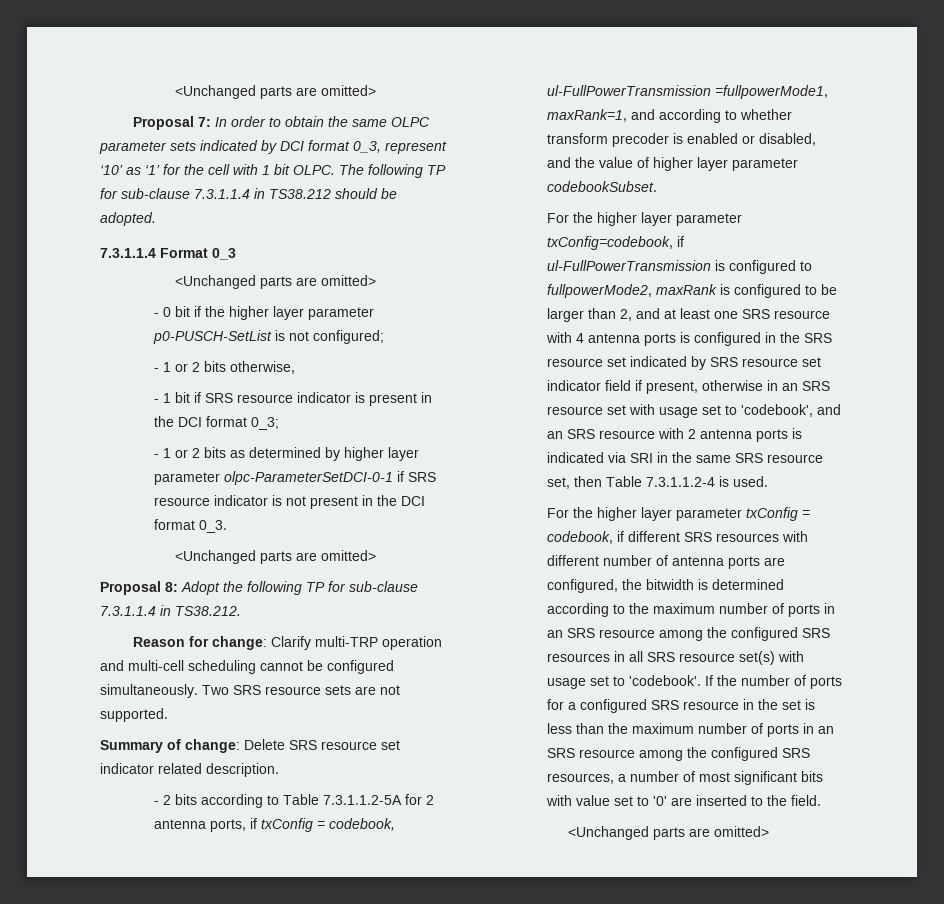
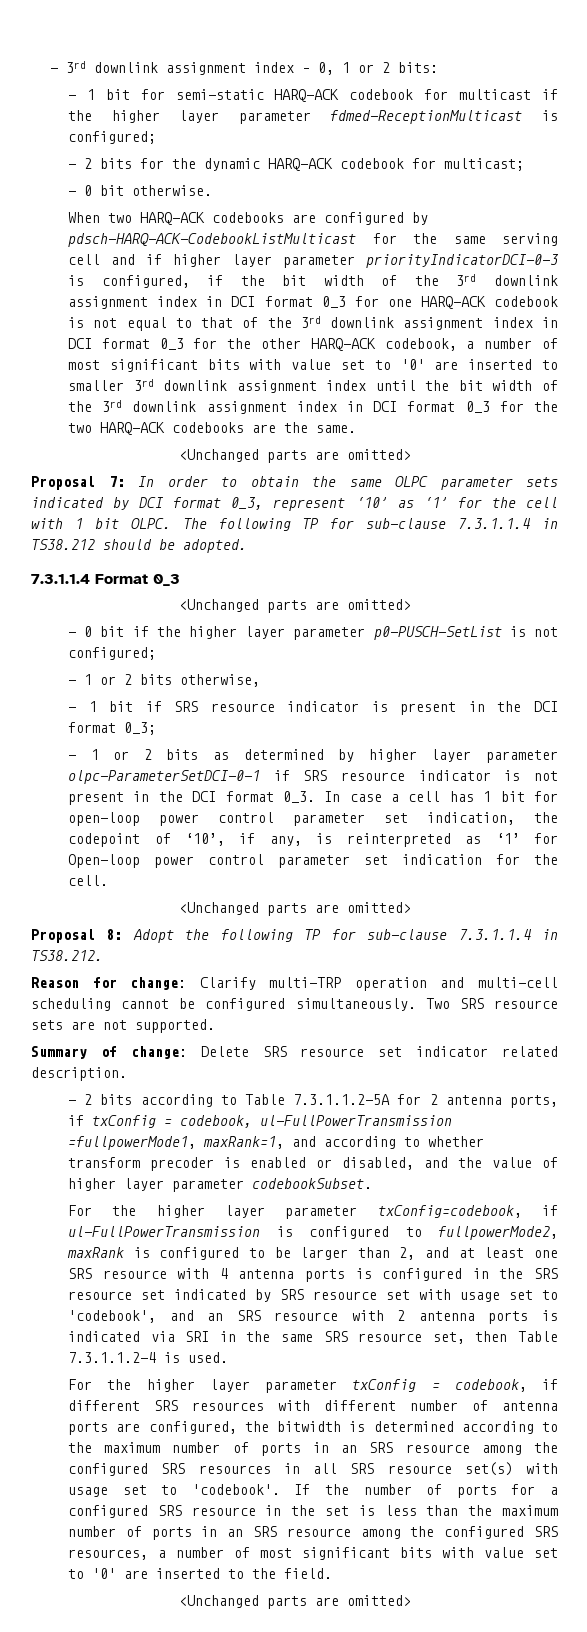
(175, 92) none -> [49,61,438,75] [68,89,558,102] [68,110,558,124] [68,131,157,144] [68,158,525,171] [68,185,213,196] [68,212,429,225] [68,233,558,247] [68,254,559,268] [68,274,558,288] [68,296,558,309] [68,316,558,331] [68,338,558,351] [68,359,559,372] [68,379,558,393] [68,400,558,414] [68,422,357,435] - 3rd downlink assignment index – 0, 1 or 2 bits: // - 1 bit for semi-static HARQ-ACK codebook for multicast if the higher layer parameter fdmed-ReceptionMulticast is configured; // - 2 bits for the dynamic HARQ-ACK codebook for multicast; // - 0 bit otherwise. // When two HARQ-ACK codebooks are configured by pdsch-HARQ-ACK-CodebookListMulticast for the same serving cell and if higher layer parameter priorityIndicatorDCI-0-3 is configured, if the bit width of the 3rd downlink assignment index in DCI format 0_3 for one HARQ-ACK codebook is not equal to that of the 3rd downlink assignment index in DCI format 0_3 for the other HARQ-ACK codebook, a number of most significant bits with value set to '0' are inserted to smaller 3rd downlink assignment index until the bit width of the 3rd downlink assignment index in DCI format 0_3 for the two HARQ-ACK codebooks are the same. //
(228, 526) none -> [324,791,558,802] [68,812,558,826] [68,833,559,847] [68,854,558,868] [68,875,109,886] In case a cell has 1 bit for open-loop power control parameter set indication, the codepoint of ‘10’, if any, is reinterpreted as ‘1’ for Open-loop power control parameter set indication for the cell.
[547,380,831,394] [547,405,627,415] indicator field if present, otherwise in an SRS resource set -> (411, 1295) none

